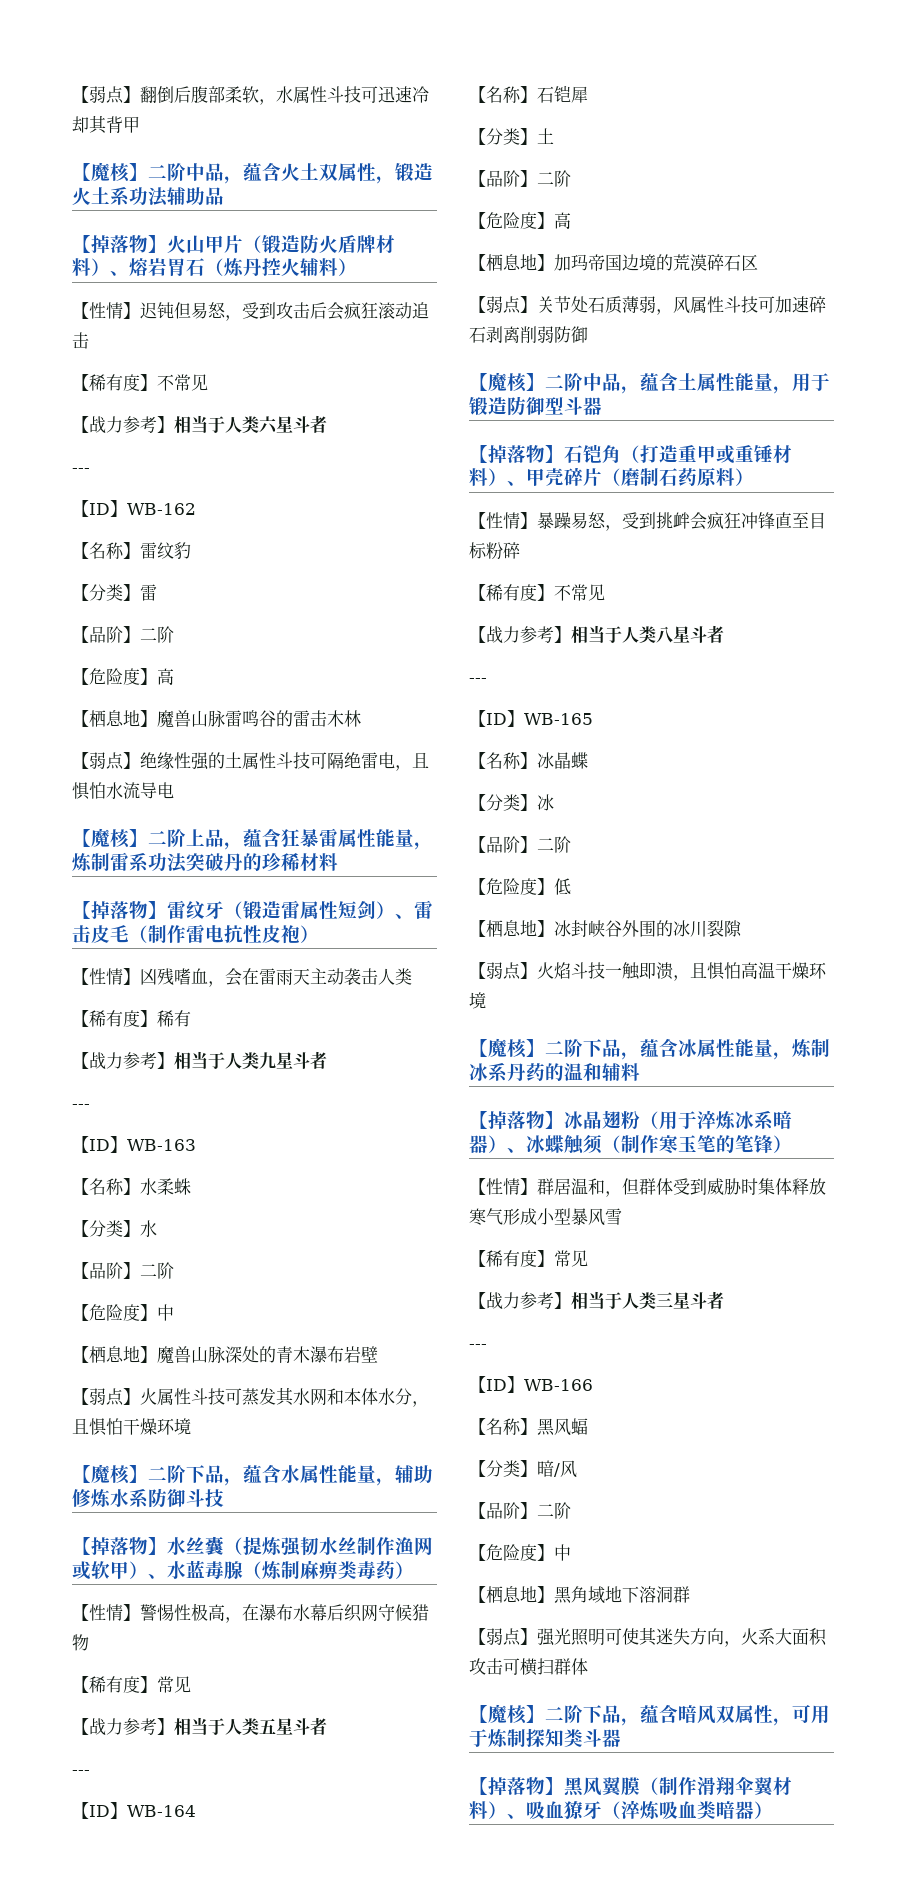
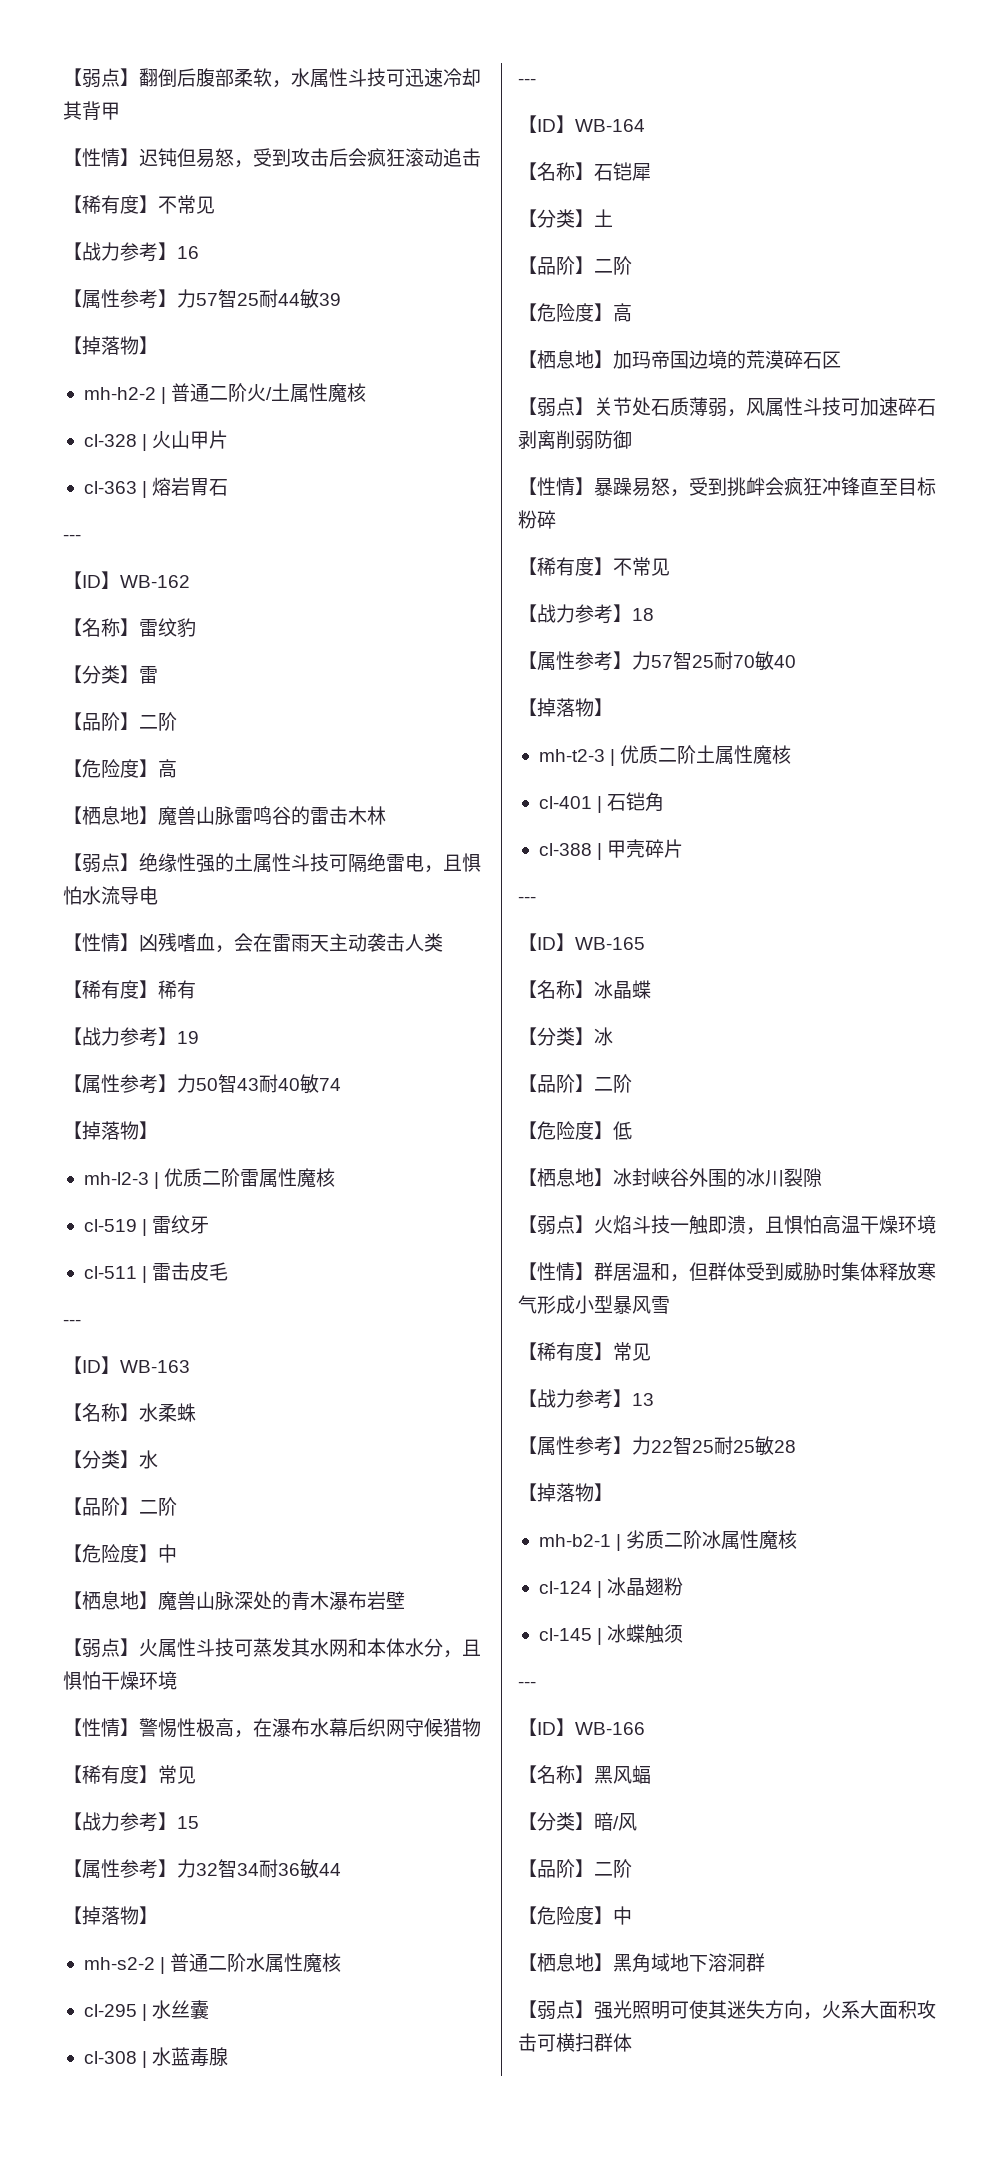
[72,162,433,184] [72,186,224,207] [72,234,395,254] [72,258,357,277] // 【魔核】二阶中品，蕴含火土双属性，锻造火土系功法辅助品 // 【掉落物】火山甲片（锻造防火盾牌材料）、熔岩胃石（炼丹控火辅料） -> (120, 111) none
[174,415,327,434] 相当于人类六星斗者 -> [177,246,199,259] [63,289,341,309] [63,336,158,355] [83,383,367,404] [83,430,229,451] [83,477,229,498] 16 // 【属性参考】力57智25耐44敏39 // 【掉落物】 // mh-h2-2 | 普通二阶火/土属性魔核 // cl-328 | 火山甲片 // cl-363 | 熔岩胃石
[72,828,433,850] [71,852,338,873] [72,900,433,920] [72,924,319,944] // 【魔核】二阶上品，蕴含狂暴雷属性能量，炼制雷系功法突破丹的珍稀材料 // 【掉落物】雷纹牙（锻造雷属性短剑）、雷击皮毛（制作雷电抗性皮袍） -> (158, 895) none
[174,1051,327,1069] 相当于人类九星斗者 -> [177,1031,199,1044] [63,1074,341,1094] [63,1121,158,1140] [83,1168,336,1189] [83,1215,210,1236] [83,1262,229,1283] 19 // 【属性参考】力50智43耐40敏74 // 【掉落物】 // mh-l2-3 | 优质二阶雷属性魔核 // cl-519 | 雷纹牙 // cl-511 | 雷击皮毛
[72,1464,433,1486] [72,1488,224,1508] [72,1536,433,1557] [72,1560,414,1580] // 【魔核】二阶下品，蕴含水属性能量，辅助修炼水系防御斗技 // 【掉落物】水丝囊（提炼强韧水丝制作渔网或软甲）、水蓝毒腺（炼制麻痹类毒药） -> (177, 1680) none
[174,1717,327,1735] 相当于人类五星斗者 -> [177,1816,199,1829] [63,1859,341,1879] [63,1906,158,1925] [83,1953,342,1974] [83,2000,210,2021] [83,2047,229,2068] 15 // 【属性参考】力32智34耐36敏44 // 【掉落物】 // mh-s2-2 | 普通二阶水属性魔核 // cl-295 | 水丝囊 // cl-308 | 水蓝毒腺
[469,372,830,394] [469,396,602,416] [469,444,792,464] [469,468,754,486] // 【魔核】二阶中品，蕴含土属性能量，用于锻造防御型斗器 // 【掉落物】石铠角（打造重甲或重锤材料）、甲壳碎片（磨制石药原料） -> (632, 439) none
[571,625,724,643] 相当于人类八星斗者 -> [632,608,654,621] [518,651,796,671] [518,698,613,717] [538,745,792,766] [538,792,665,813] [538,839,684,860] 18 // 【属性参考】力57智25耐70敏40 // 【掉落物】 // mh-t2-3 | 优质二阶土属性魔核 // cl-401 | 石铠角 // cl-388 | 甲壳碎片
[469,1038,830,1060] [469,1062,640,1082] [469,1110,792,1130] [469,1134,792,1155] // 【魔核】二阶下品，蕴含冰属性能量，炼制冰系丹药的温和辅料 // 【掉落物】冰晶翅粉（用于淬炼冰系暗器）、冰蝶触须（制作寒玉笔的笔锋） -> (936, 1224) none
[571,1291,724,1309] 相当于人类三星斗者 -> [632,1393,654,1406] [518,1436,796,1456] [518,1483,613,1502] [538,1530,798,1551] [538,1577,684,1598] [538,1624,684,1645] 13 // 【属性参考】力22智25耐25敏28 // 【掉落物】 // mh-b2-1 | 劣质二阶冰属性魔核 // cl-124 | 冰晶翅粉 // cl-145 | 冰蝶触须
[469,1704,830,1726] [469,1728,621,1747] [469,1776,792,1797] [469,1800,773,1820] // 【魔核】二阶下品，蕴含暗风双属性，可用于炼制探知类斗器 // 【掉落物】黑风翼膜（制作滑翔伞翼材料）、吸血獠牙（淬炼吸血类暗器） -> (632, 2042) none

